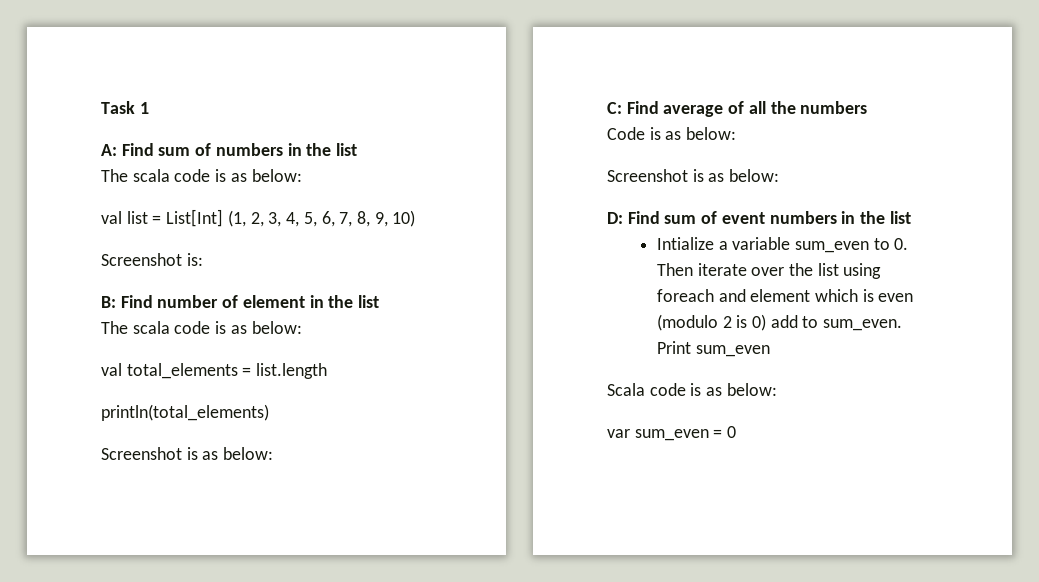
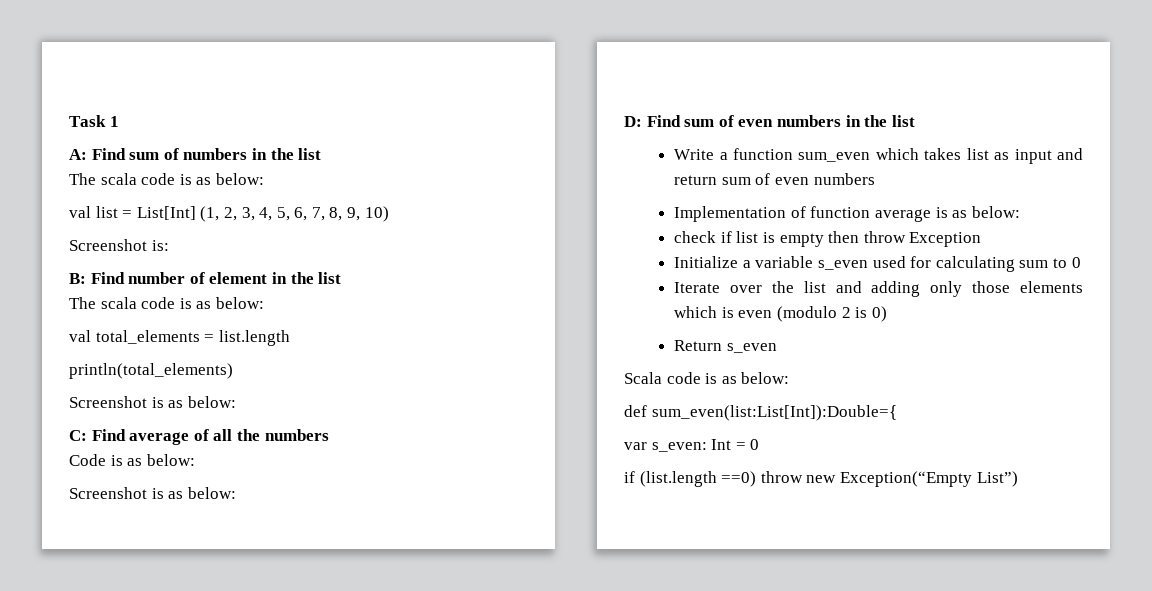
[721,211,911,224] [656,237,909,253] [656,263,882,279] [656,289,811,302] event numbers in the list // Intialize a variable sum_even to 0. Then iterate over the list using foreach and element -> [738,115,915,127] [674,148,1083,164] [674,173,875,185] [674,206,1020,222] [674,231,982,247] [674,256,1081,272] [674,281,1083,297] even numbers in the list // Write a function sum_even which takes list as input and return sum of even numbers // Implementation of function average is as below: // check if list is empty then throw Exception // Initialize a variable s_even used for calculating sum to 0 // Iterate over the list and adding only those elements
[770,315,903,331] [656,341,770,357] add to sum_even. Print sum_even -> [674,340,777,353] // Return s_even
(777, 389) none -> [624,405,897,421] // def sum_even(list:List[Int]):Double={
[634,429,709,441] sum_even -> [651,439,732,452] s_even: Int
(737, 432) none -> [624,471,1018,487] // if (list.length ==0) throw new Exception(“Empty List”)

